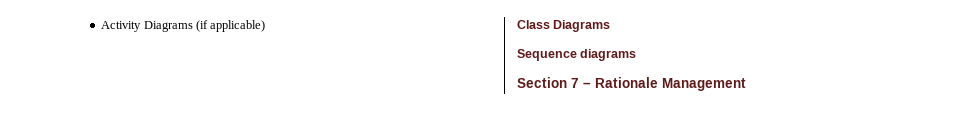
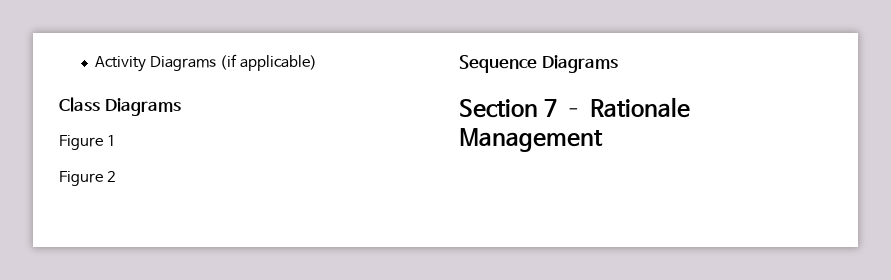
(611, 26) none -> [59,135,116,150] [59,171,116,186] // Figure 1 // Figure 2
[580,49,637,61] diagrams -> [541,55,618,73] Diagrams

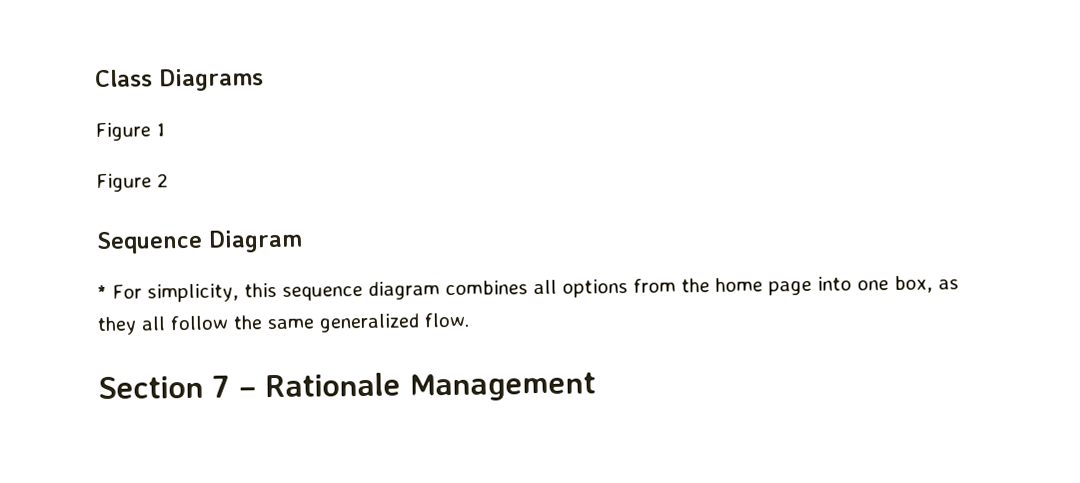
[94,54,317,72] Activity Diagrams (if applicable) // -> (95, 78) none
[541,55,618,73] Diagrams -> [208,229,303,253] [97,275,959,303] [97,312,469,336] Diagram // * For simplicity, this sequence diagram combines all options from the home page into one box, as they all follow the same generalized flow.

